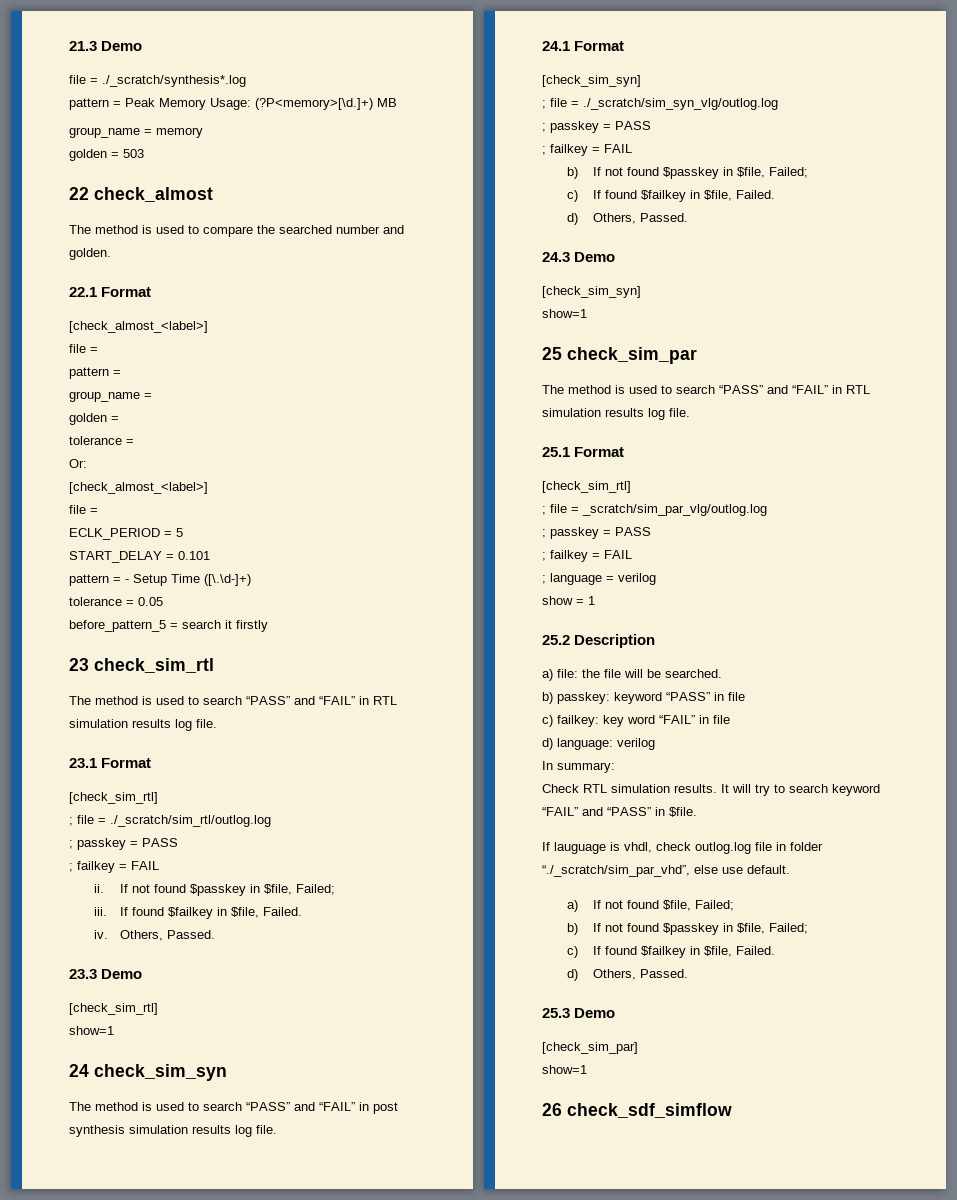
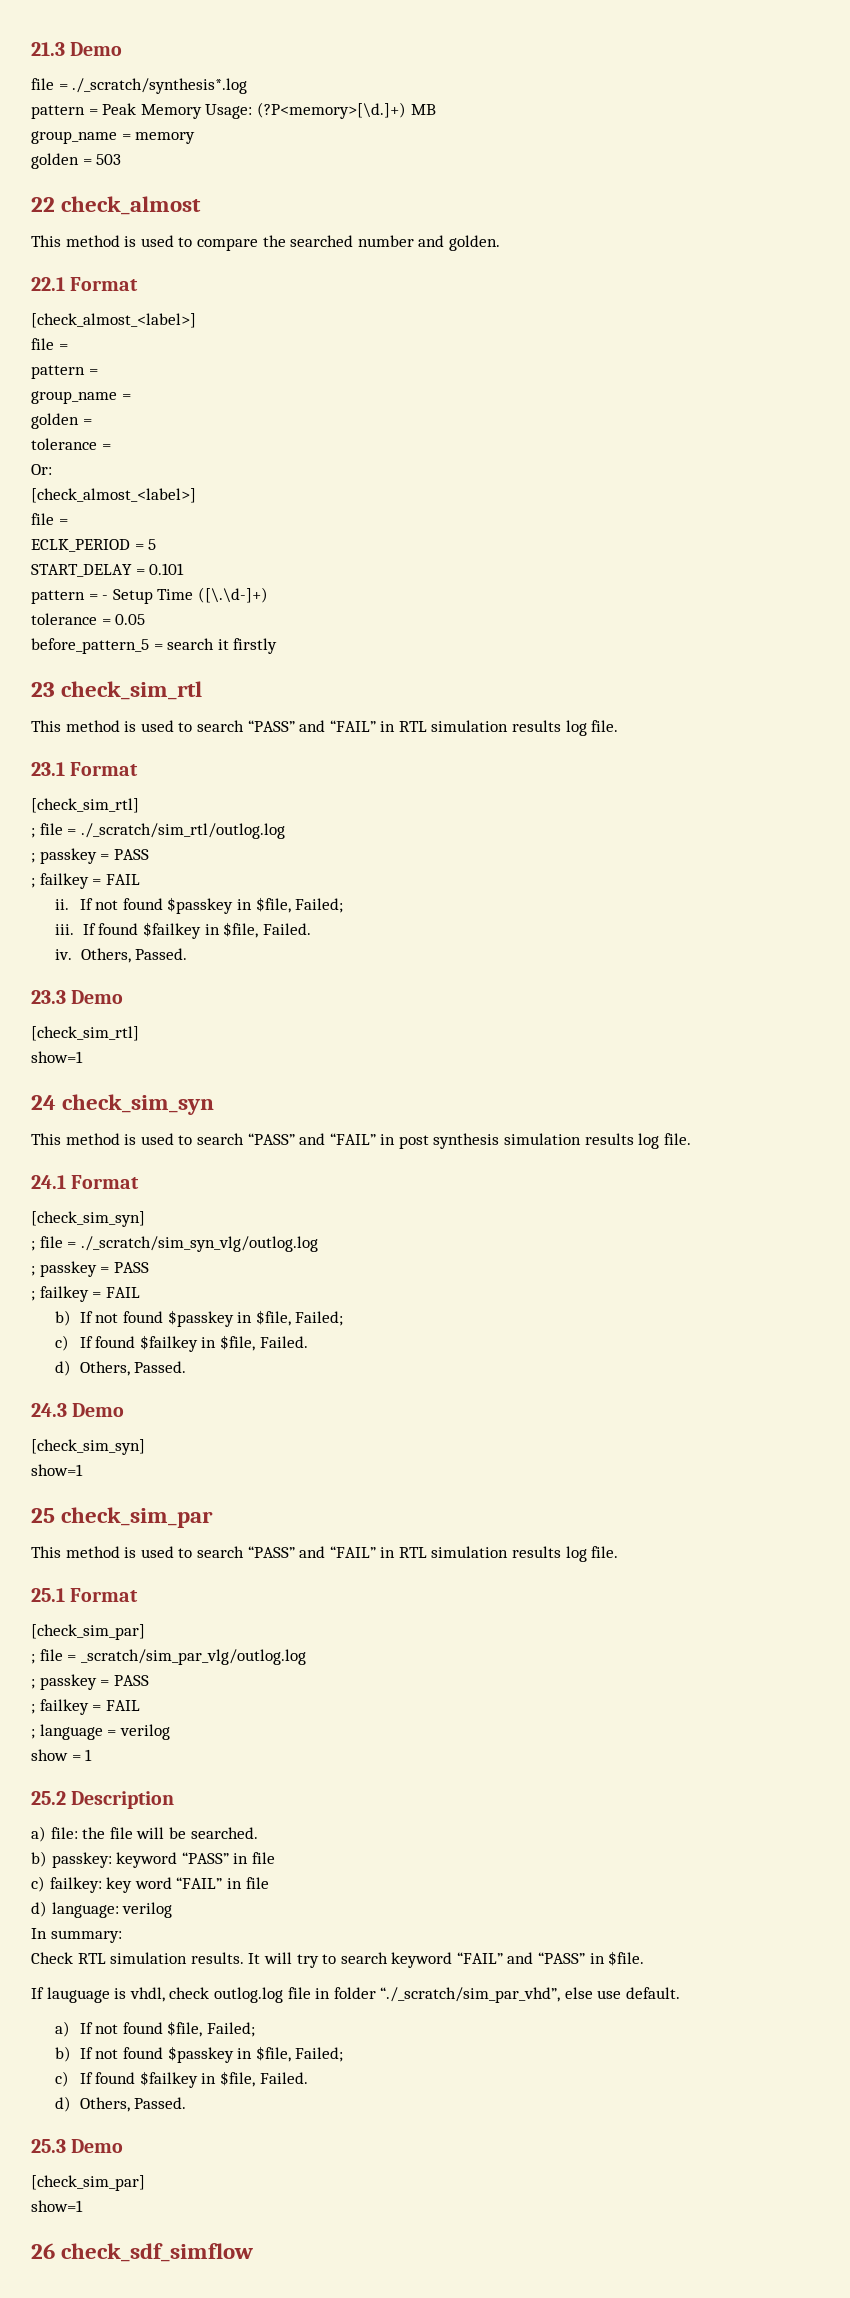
[69,225,91,234] The -> [31,235,61,247] This
[69,696,91,705] The -> [31,720,61,732] This
[69,1102,91,1111] The -> [31,1133,61,1145] This
[542,385,564,394] The -> [31,1546,61,1558] This
[542,481,631,493] [check_sim_rtl] -> [31,1624,145,1640] [check_sim_par]

